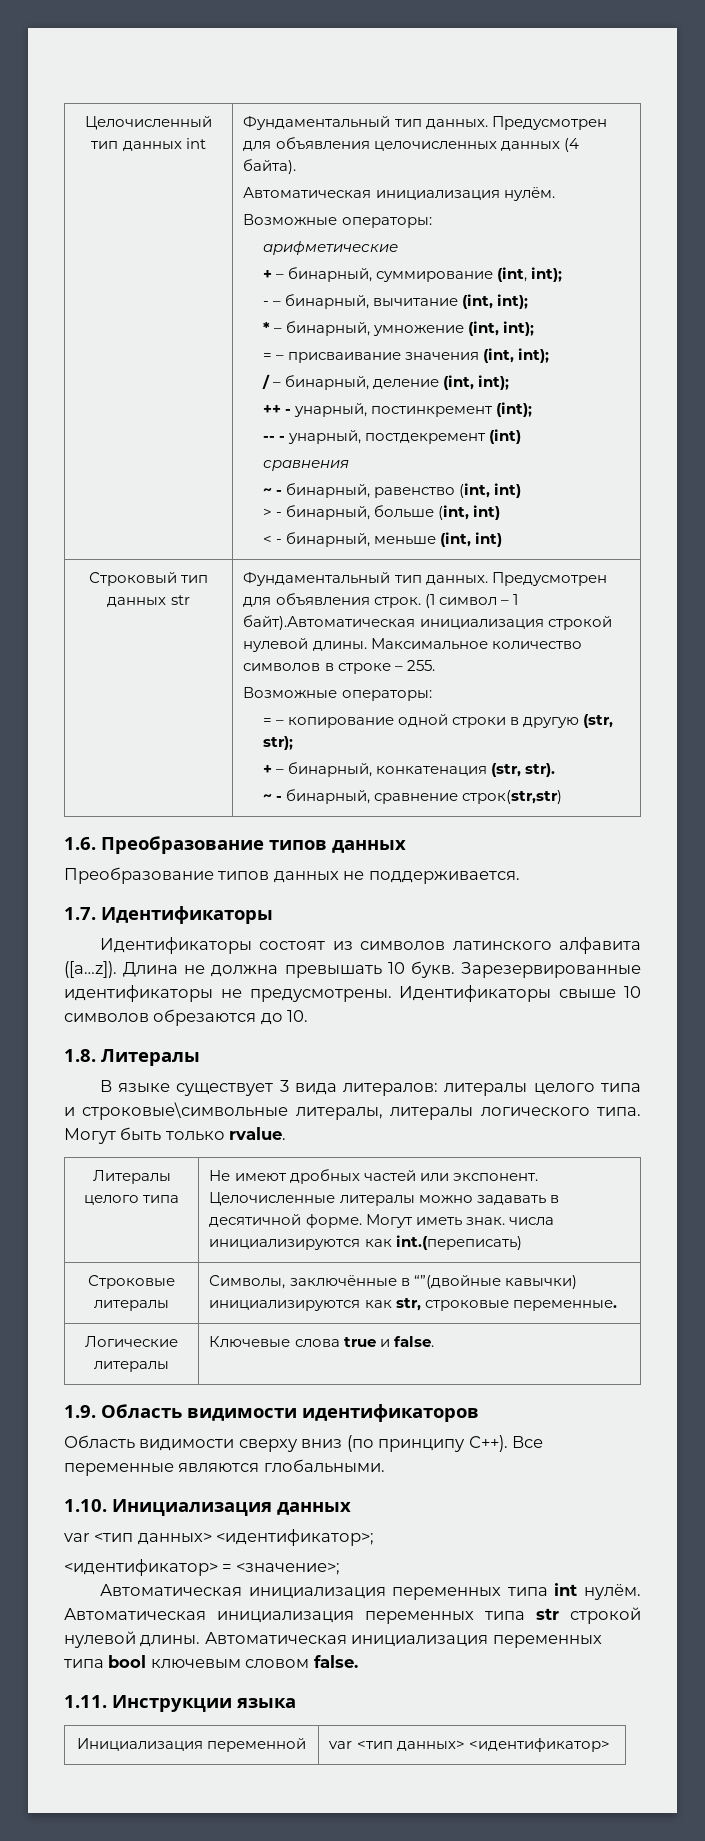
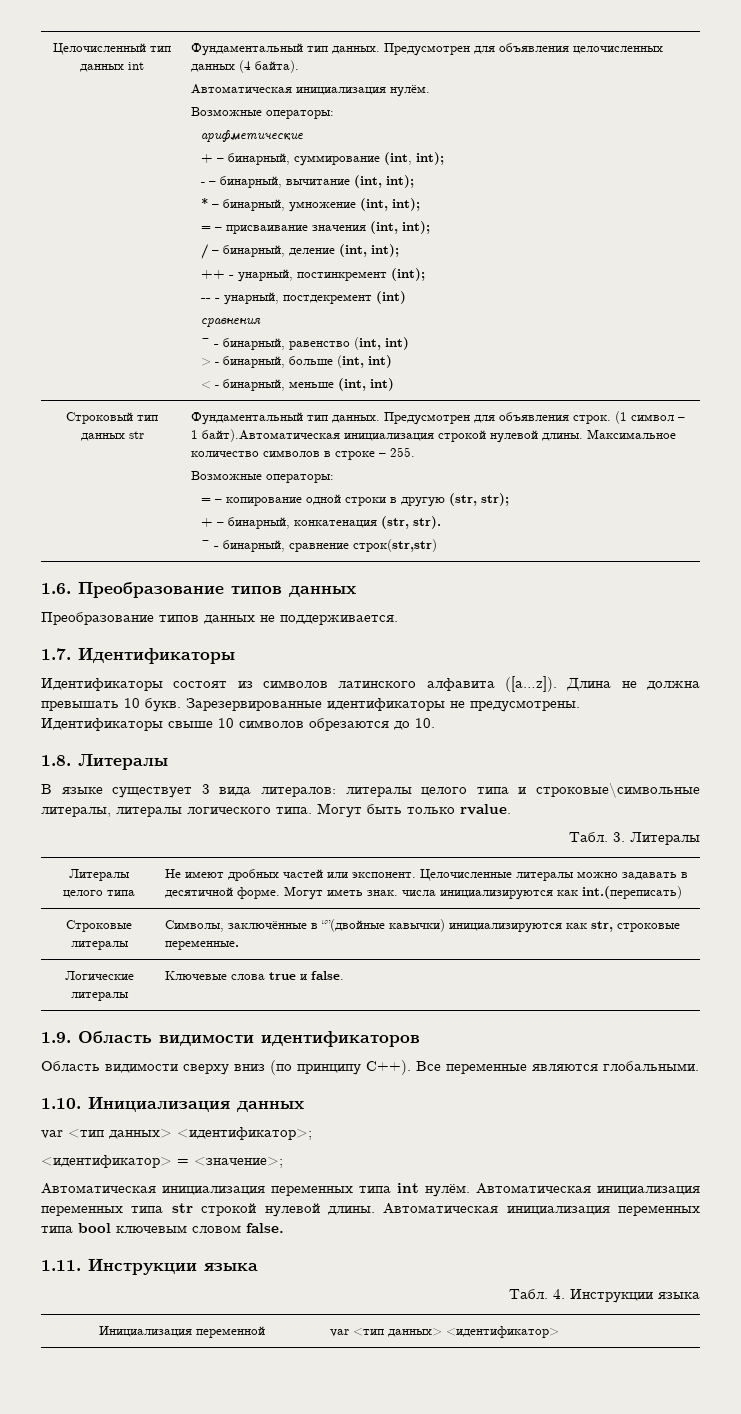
(287, 1133) none -> [569,832,700,845] // Табл. 3. Литералы
(296, 1703) none -> [509,1289,700,1303] // Табл. 4. Инструкции языка

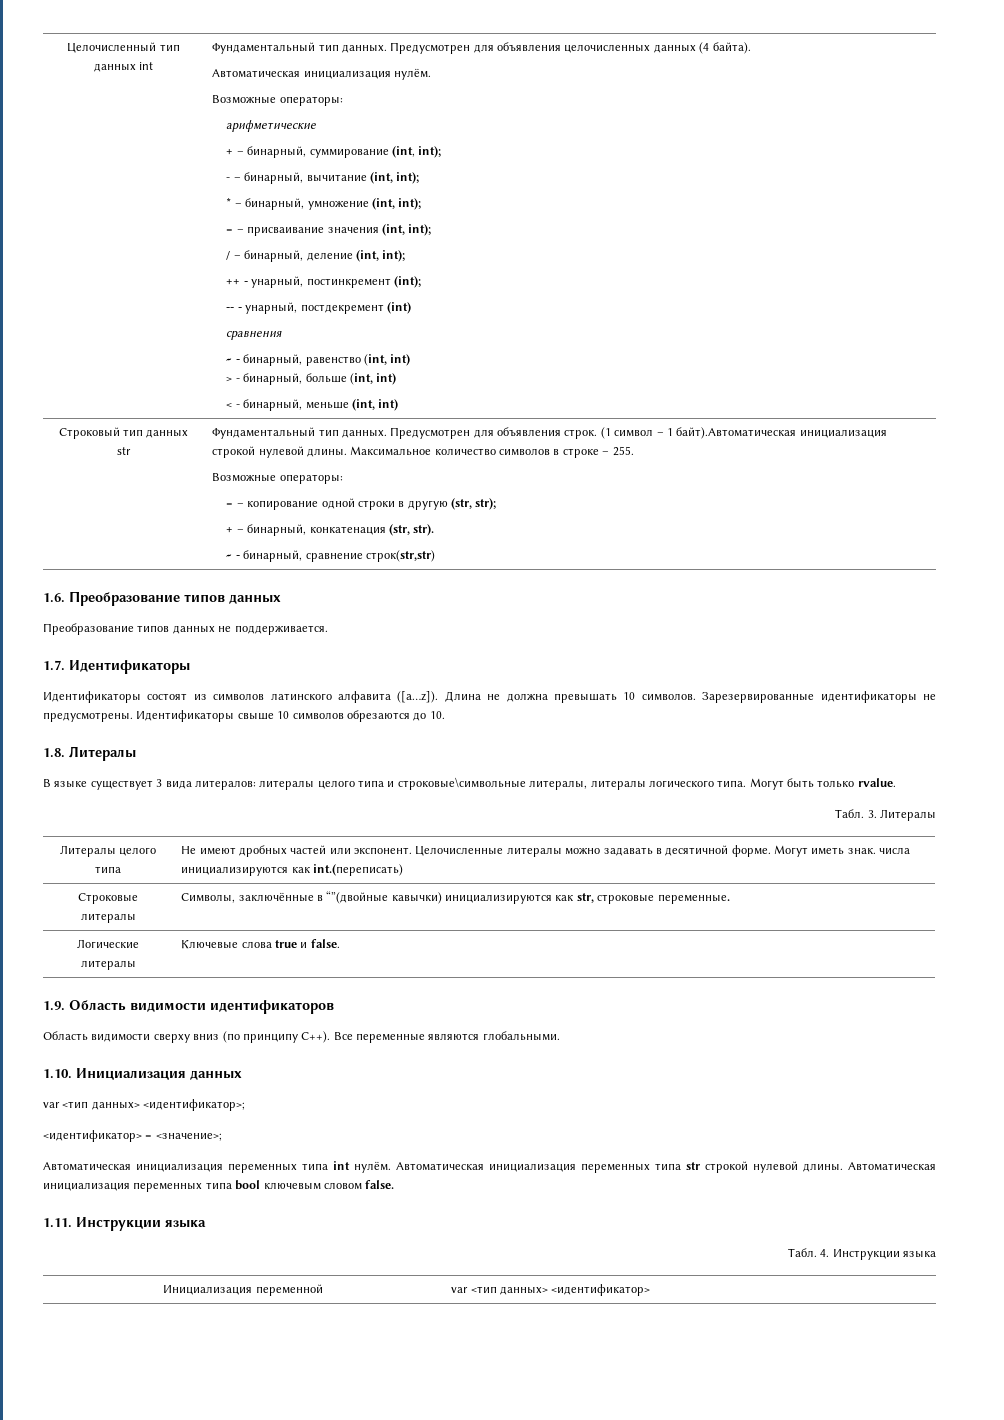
[145,698,181,712] букв. -> [641,693,696,701] символов.

